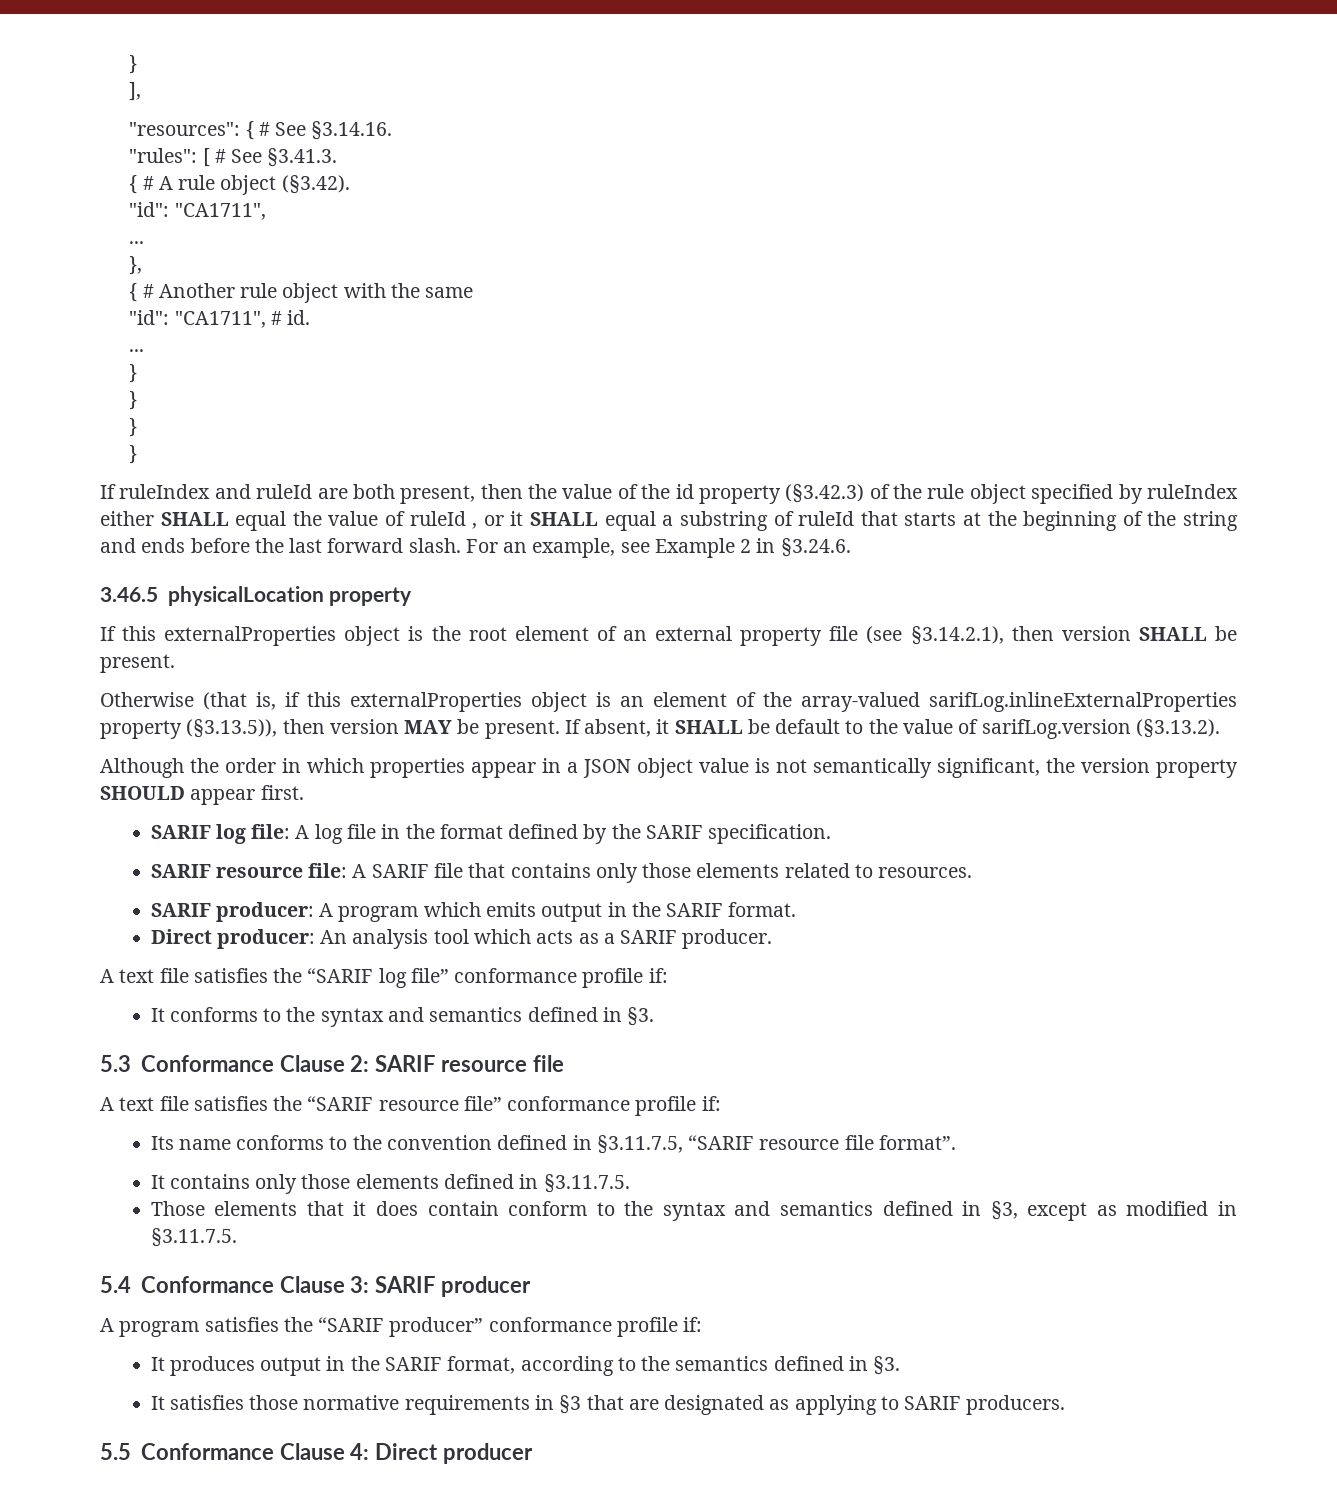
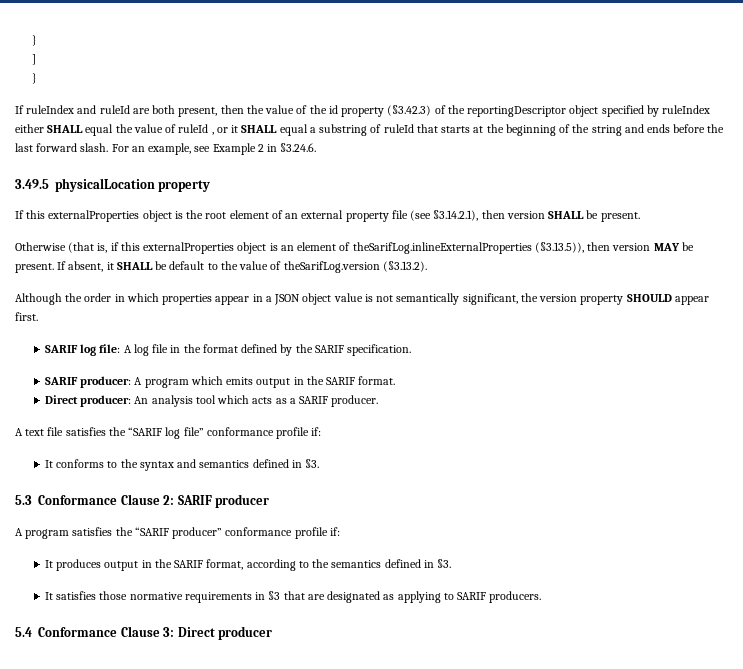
[129,55,138,74] [129,82,142,101] [129,121,393,140] [129,148,338,167] [129,175,350,195] [129,202,266,220] [129,241,145,244] [129,256,143,275] [129,283,474,303] [129,310,311,328] [129,349,145,352] [129,364,138,383] [129,391,138,410] [129,418,138,437] } // ], // "resources": { # See §3.14.16. // "rules": [ # See §3.41.3. // { # A rule object (§3.42). // "id": "CA1711", // ... // }, // { # Another rule object with the same // "id": "CA1711", # id. // ... // } // } // } -> [31,35,37,46] [31,54,36,65] } // ]
[927,484,965,499] rule -> [467,106,567,117] reportingDescriptor
[100,587,158,602] 3.46.5 -> [15,179,49,189] 3.49.5
[763,692,1237,712] [100,720,182,739] the array-valued sarifLog.inlineExternalProperties property -> [352,242,532,254] theSarifLog.inlineExternalProperties
[981,719,1131,739] sarifLog.version -> [283,261,380,273] theSarifLog.version
[150,863,973,883] // SARIF resource file: A SARIF file that contains only those elements related to resources. -> (412, 350) none
[440,1055,564,1072] [100,1096,721,1116] [150,1135,956,1154] [150,1174,630,1194] [150,1201,1238,1221] [150,1228,237,1247] [100,1276,436,1293] resource file // A text file satisfies the “SARIF resource file” conformance profile if: // Its name conforms to the convention defined in §3.11.7.5, “SARIF resource file format”. // It contains only those elements defined in §3.11.7.5. // Those elements that it does contain conform to the syntax and semantics defined in §3, except as modified in §3.11.7.5. // 5.4 Conformance Clause 3: SARIF -> (212, 500) none
[100,1443,370,1460] 5.5 Conformance Clause 4: -> [15,626,175,637] 5.4 Conformance Clause 3:

